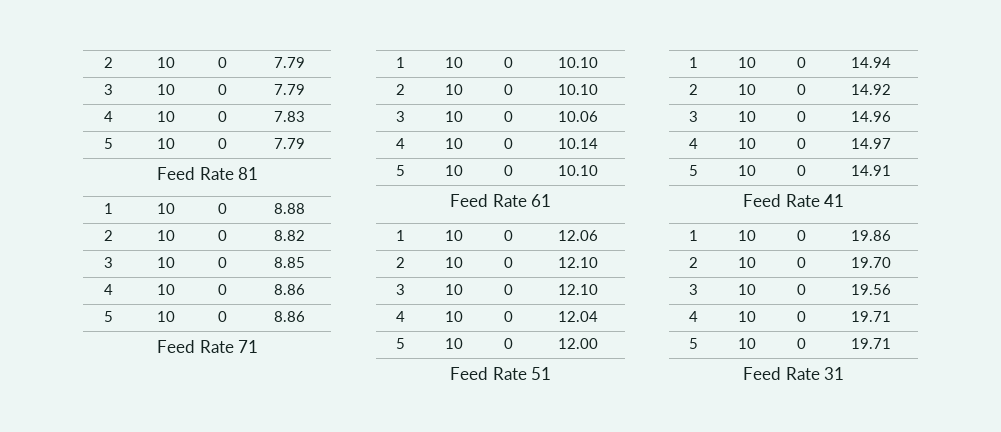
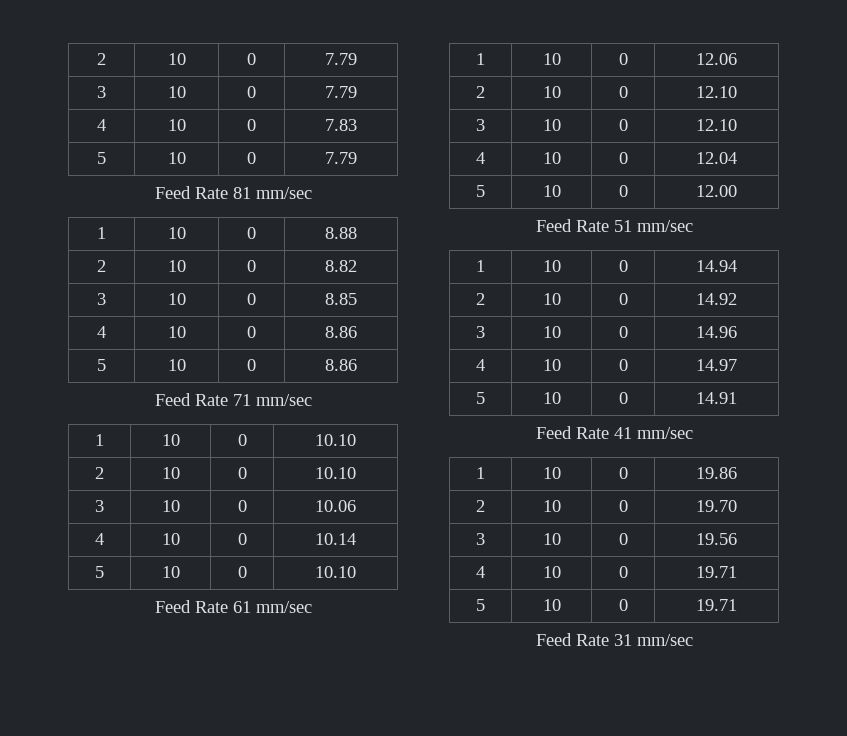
(258, 173) none -> [255,187,312,199] mm/sec
(258, 346) none -> [255,394,312,406] mm/sec
(551, 200) none -> [255,601,312,613] mm/sec
(551, 373) none -> [636,220,693,232] mm/sec
(844, 200) none -> [636,427,693,439] mm/sec
(844, 373) none -> [636,634,693,646] mm/sec

